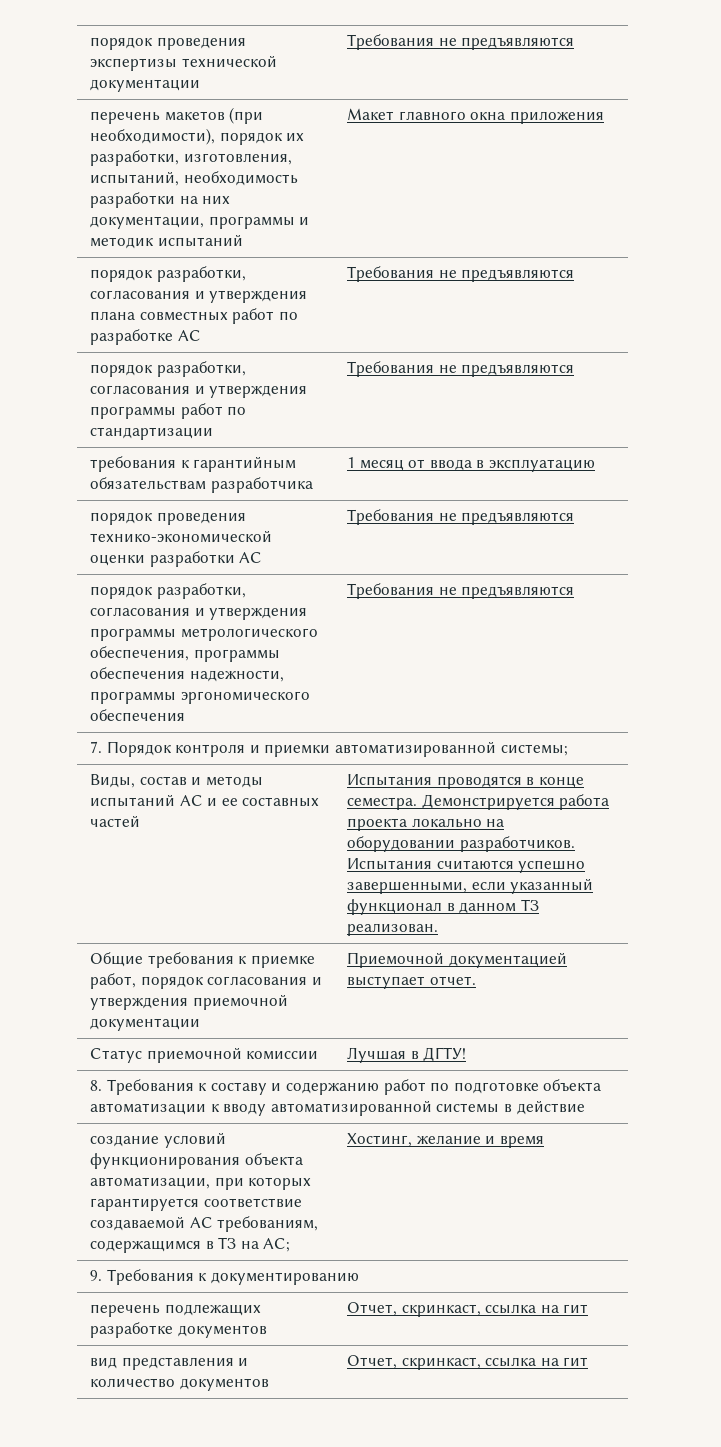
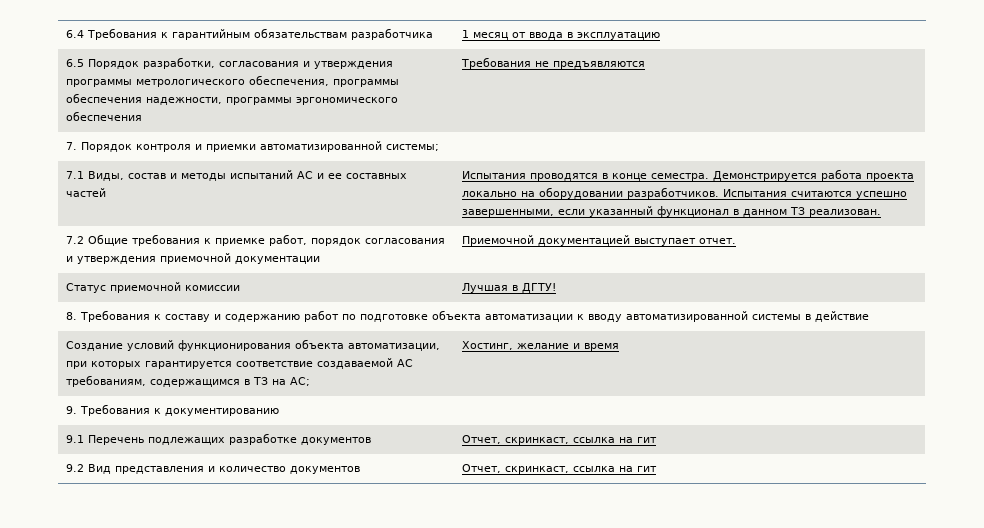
[90,37,246,50] [90,55,277,71] [90,79,201,92] [347,34,575,50] [90,107,264,124] [90,128,305,145] [90,150,292,166] [90,171,298,186] [90,192,231,208] [90,216,310,229] [90,234,243,249] [347,108,604,124] [90,266,246,282] [90,290,308,303] [90,308,298,324] [90,329,201,345] [347,266,575,282] [90,361,246,377] [90,385,308,398] [90,403,247,419] [90,427,214,440] [347,361,575,377] [90,456,177,472] порядок проведения экспертизы технической документации | Требования не предъявляются // перечень макетов (при необходимости), порядок их разработки, изготовления, испытаний, необходимость разработки на них документации, программы и методик испытаний | Макет главного окна приложения // порядок разработки, согласования и утверждения плана совместных работ по разработке АС | Требования не предъявляются // порядок разработки, согласования и утверждения программы работ по стандартизации | Требования не предъявляются // требования -> [66,28,158,40] 6.4 Требования
[90,512,246,525] [90,530,273,543] [90,551,263,567] [347,509,575,525] [90,586,154,599] порядок проведения технико-экономической оценки разработки АС | Требования не предъявляются // порядок -> [66,59,140,69] 6.5 Порядок
(568, 750) none -> [66,171,85,179] 7.1
(439, 929) none -> [66,236,85,244] 7.2
[90,1135,160,1147] создание -> [66,341,124,351] Создание
[90,1304,161,1317] перечень -> [66,435,145,445] 9.1 Перечень
[90,1357,118,1369] вид -> [66,464,112,474] 9.2 Вид

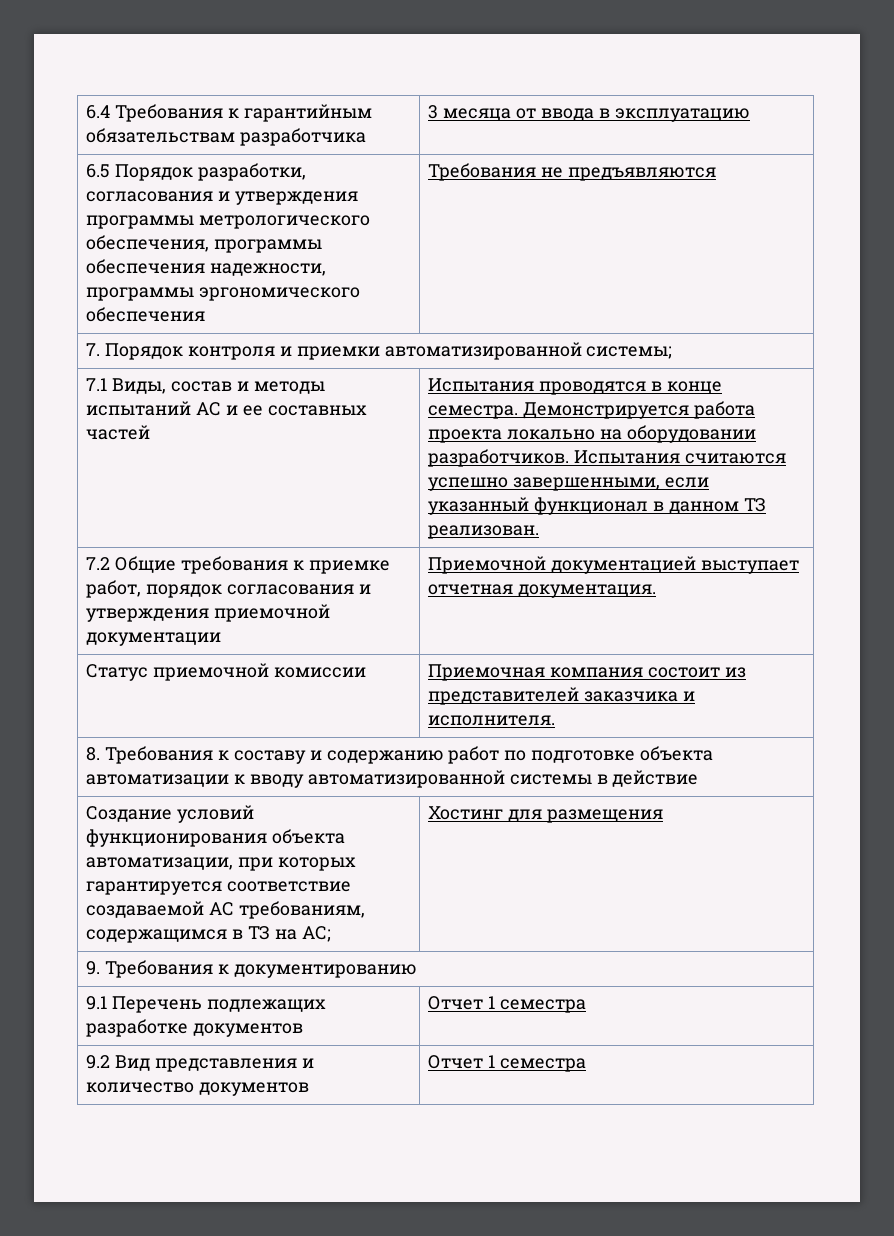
[462,30,509,40] 1 месяц -> [428,105,512,121] 3 месяца
[699,238,737,244] отчет. -> [428,584,657,598] отчетная документация.
[462,283,557,293] Лучшая в ДГТУ! -> [428,664,746,681] [428,687,696,705] [428,715,556,726] Приемочная компания состоит из представителей заказчика и исполнителя.
[462,341,620,351] Хостинг, желание и время -> [428,806,664,823] Хостинг для размещения
[462,435,658,445] Отчет, скринкаст, ссылка на гит -> [428,996,587,1013] Отчет 1 семестра
[462,464,658,474] Отчет, скринкаст, ссылка на гит -> [428,1055,587,1072] Отчет 1 семестра

